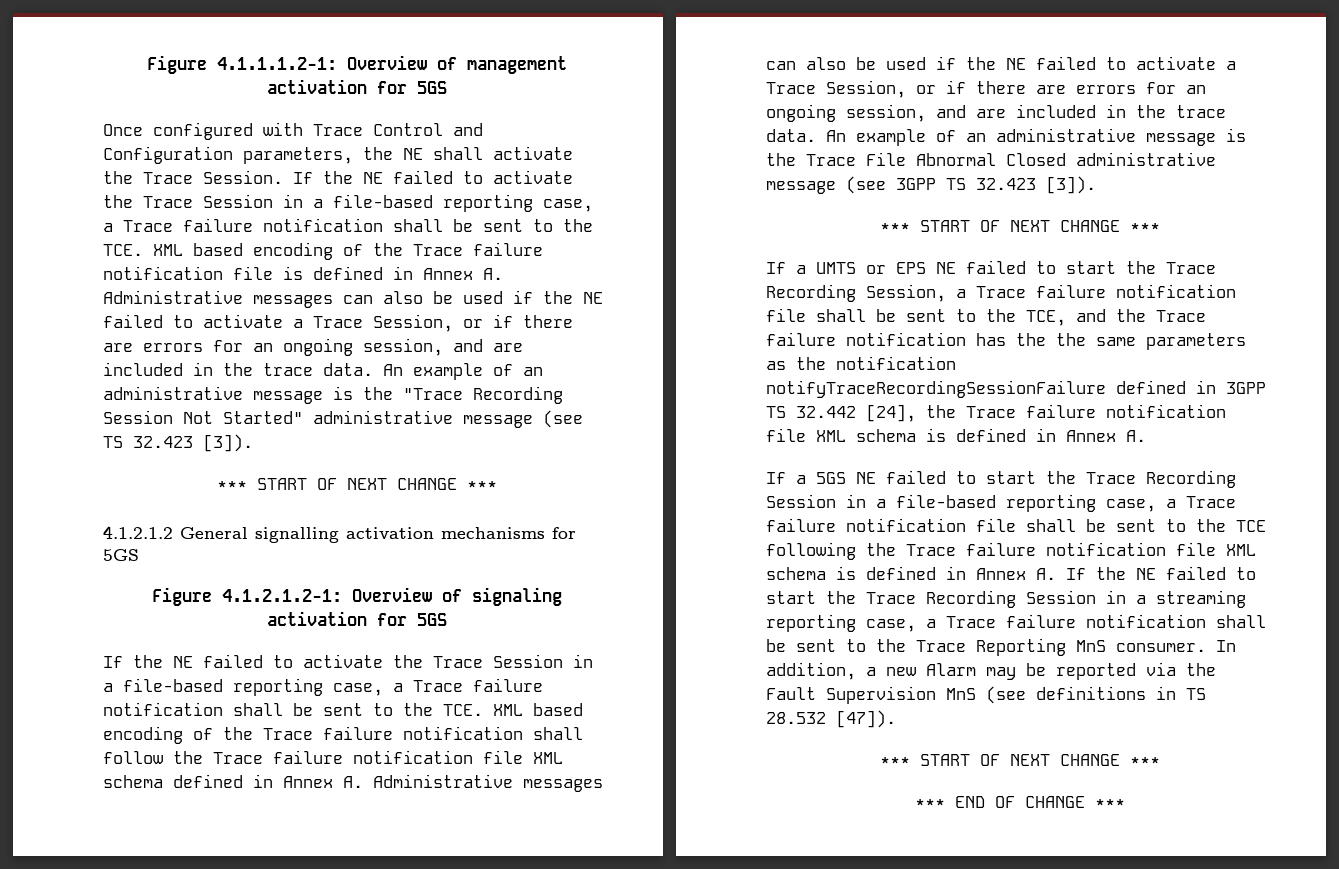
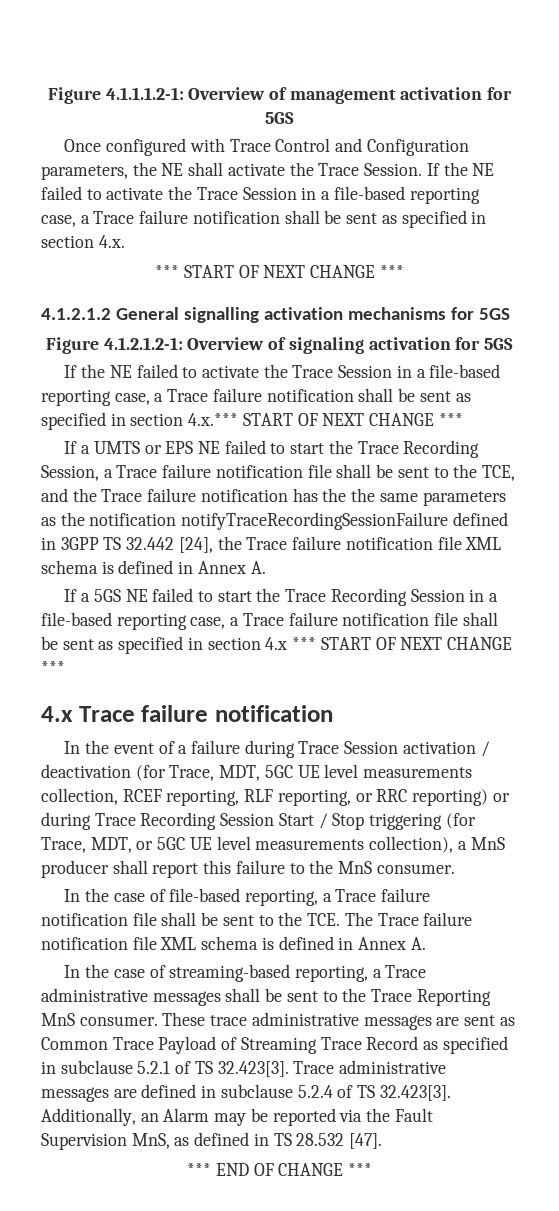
[533,219,593,232] [103,242,543,260] [103,266,503,280] [103,290,603,308] [103,314,573,332] [103,338,523,356] [103,362,543,380] [103,386,563,404] [103,410,583,428] [103,434,253,452] to the TCE. XML based encoding of the Trace failure notification file is defined in Annex A. Administrative messages can also be used if the NE failed to activate a Trace Session, or if there are errors for an ongoing session, and are included in the trace data. An example of an administrative message is the "Trace Recording Session Not Started" administrative message (see TS 32.423 [3]). -> [381,210,487,228] [41,235,125,248] as specified in section 4.x.
[373,703,583,716] [103,726,583,744] [103,750,563,764] [103,774,603,792] [766,56,1236,70] [766,80,1206,98] [766,104,1226,122] [766,128,1246,146] [766,152,1216,166] [766,176,1096,194] [880,223,910,232] to the TCE. XML based encoding of the Trace failure notification shall follow the Trace failure notification file XML schema defined in Annex A. Administrative messages can also be used if the NE failed to activate a Trace Session, or if there are errors for an ongoing session, and are included in the trace data. An example of an administrative message is the Trace File Abnormal Closed administrative message (see 3GPP TS 32.423 [3]). // *** -> [455,393,471,402] [41,412,239,430] as specified in section 4.x.***
[1166,519,1266,532] [766,542,896,560] to the TCE following the -> [98,636,512,654] [41,661,65,674] [41,705,333,722] [64,740,490,758] [41,764,473,781] [41,788,510,806] [41,812,476,830] [41,836,505,853] [41,860,455,878] [64,888,431,906] [41,912,373,926] as specified in section 4.x *** START OF NEXT CHANGE *** // 4.x Trace failure notification // In the event of a failure during Trace Session activation / deactivation (for Trace, MDT, 5GC UE level measurements collection, RCEF reporting, RLF reporting, or RRC reporting) or during Trace Recording Session Start / Stop triggering (for Trace, MDT, or 5GC UE level measurements collection), a MnS producer shall report this failure to the MnS consumer. // In the case of file-based reporting, a Trace failure notification file shall be sent to the TCE. The
[1066,566,1256,580] [766,590,1246,608] [766,614,1206,632] If the NE failed to start the Trace Recording Session in a streaming reporting case, a Trace failure notification -> [64,964,427,982] [41,988,221,1006] // In the case of streaming-based reporting, a Trace administrative messages
[1216,640,1236,652] [766,662,916,680] In addition, a new -> [162,1012,515,1030] [41,1036,508,1054] [41,1060,447,1077] [41,1084,451,1102] [41,1108,159,1126] These trace administrative messages are sent as Common Trace Payload of Streaming Trace Record as specified in subclause 5.2.1 of TS 32.423[3]. Trace administrative messages are defined in subclause 5.2.4 of TS 32.423[3]. Additionally, an
[946,686,1206,704] [766,710,896,728] [880,754,1160,766] MnS (see definitions in TS 28.532 [47]). // *** START OF NEXT CHANGE *** -> [131,1132,383,1149] MnS, as defined in TS 28.532 [47].

